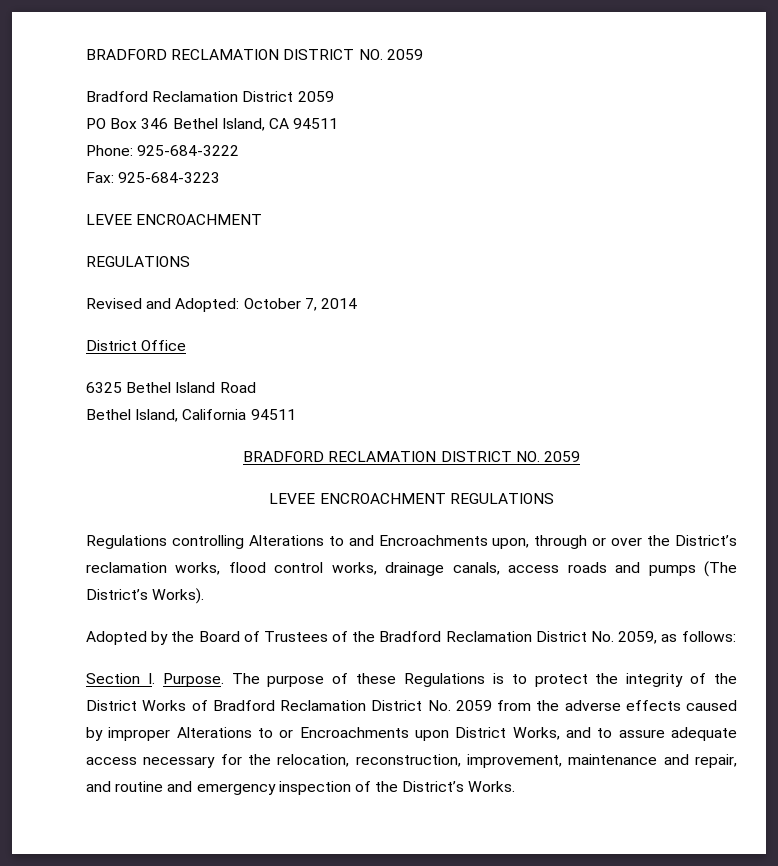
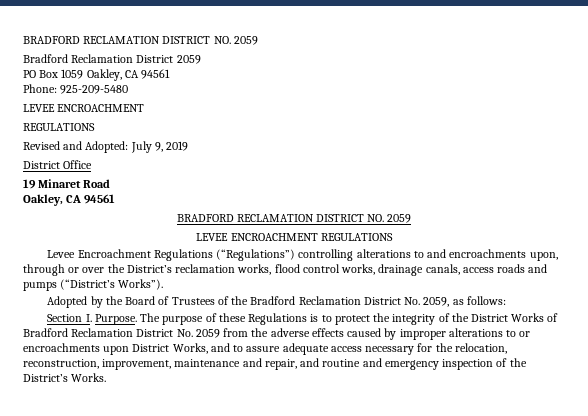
[141,118,339,131] [86,145,240,156] [86,172,221,183] 346 Bethel Island, CA 94511 // Phone: 925-684-3222 // Fax: 925-684-3223 -> [61,69,171,81] [23,84,129,94] 1059 Oakley, CA 94561 // Phone: 925-209-5480
[243,298,357,311] October 7, 2014 -> [130,141,189,153] July 9, 2019
[86,382,256,393] [86,409,296,422] 6325 Bethel Island Road // Bethel Island, California 94511 -> [23,179,111,189] [23,194,116,206] 19 Minaret Road // Oakley, CA 94561
[86,535,324,549] Regulations controlling Alterations -> [47,249,411,261] Levee Encroachment Regulations (“Regulations”) controlling alterations
[378,535,488,546] Encroachments -> [449,249,527,258] encroachments
[704,561,737,577] [86,588,205,604] (The District’s Works). -> [60,279,164,290] (“District’s Works”).
[176,727,252,738] Alterations -> [448,328,503,337] alterations
[299,727,409,738] Encroachments -> [23,343,100,352] encroachments

